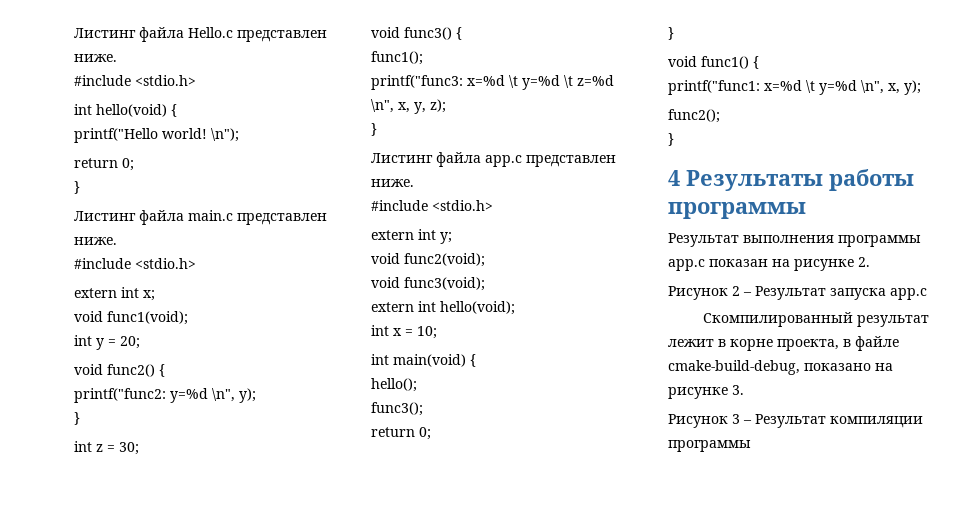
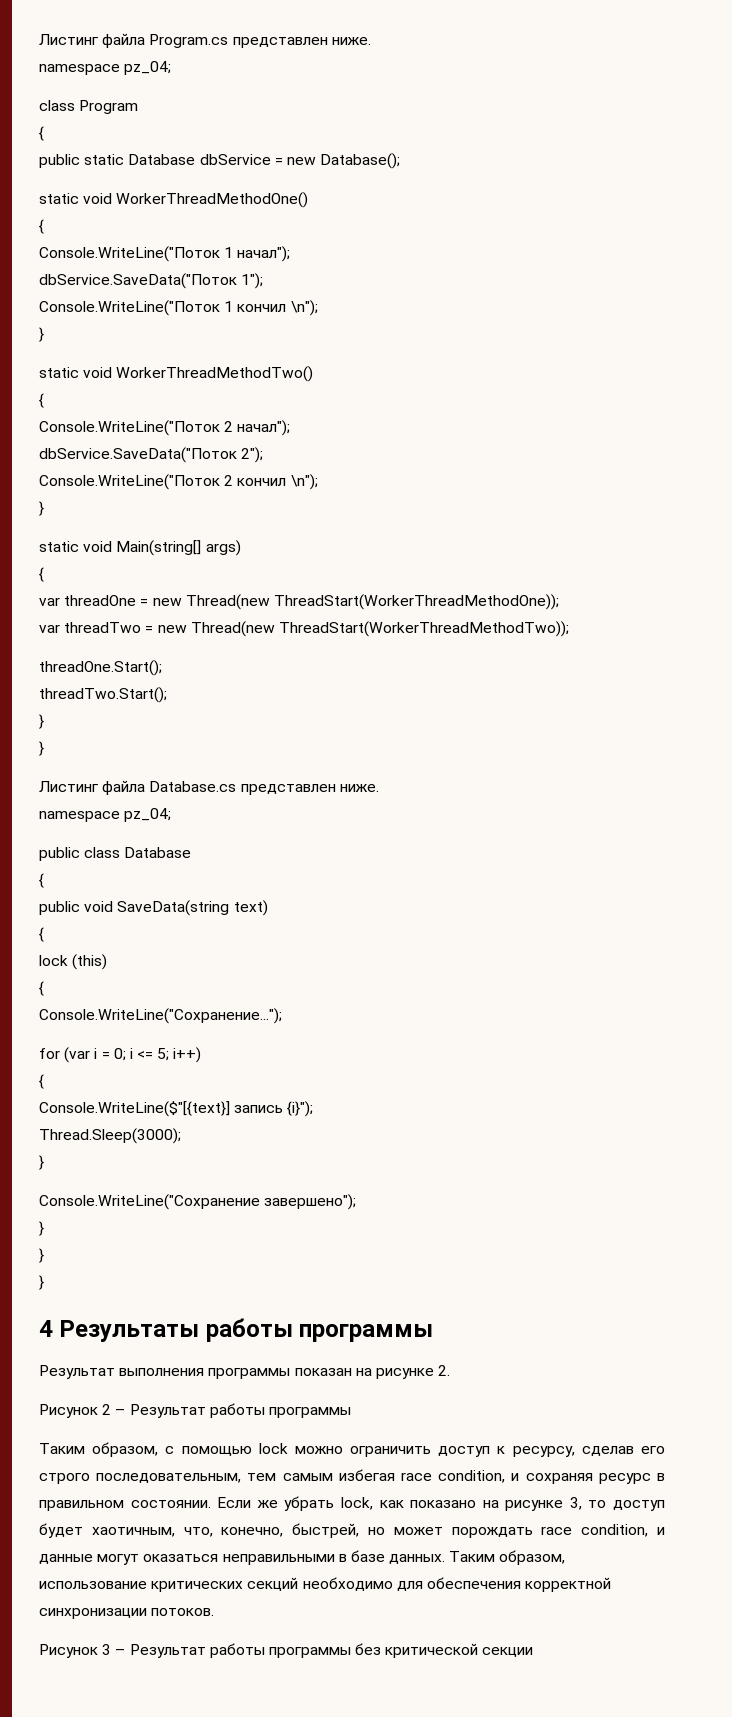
[74,27,327,42] [74,54,117,62] [74,75,196,86] [74,104,177,117] [74,128,239,143] [74,158,134,171] [74,181,80,194] [74,210,327,225] [74,237,117,245] [74,258,196,269] [74,287,155,301] [74,311,188,325] [74,335,140,350] [74,364,165,377] [74,388,256,403] [74,412,80,425] [74,441,139,455] [371,27,462,40] [371,51,423,65] [371,75,614,90] [371,99,446,114] [371,123,377,136] [371,152,616,167] [371,179,414,187] [371,200,493,211] [371,229,452,244] [371,253,485,267] [371,277,485,291] [371,301,515,315] [371,325,437,339] [371,354,476,367] [371,378,417,392] [371,402,423,416] [371,427,431,440] [668,27,674,40] [668,56,759,69] [668,80,921,95] [668,109,720,123] Листинг файла Hello.c представлен ниже. // #include <stdio.h> // int hello(void) { // printf("Hello world! \n"); // return 0; // } // Листинг файла main.c представлен ниже. // #include <stdio.h> // extern int x; // void func1(void); // int y = 20; // void func2() { // printf("func2: y=%d \n", y); // } // int z = 30; // void func3() { // func1(); // printf("func3: x=%d \t y=%d \t z=%d \n", x, y, z); // } // Листинг файла app.c представлен ниже. // #include <stdio.h> // extern int y; // void func2(void); // void func3(void); // extern int hello(void); // int x = 10; // int main(void) { // hello(); // func3(); // return 0; // } // void func1() { // printf("func1: x=%d \t y=%d \n", x, y); // func2(); -> [39,33,371,48] [39,61,172,75] [39,100,139,114] [39,126,44,141] [39,153,401,169] [39,192,309,208] [39,219,44,234] [39,246,291,262] [39,273,264,289] [39,300,318,316] [39,327,44,342] [39,366,314,382] [39,393,44,408] [39,420,291,436] [39,447,264,463] [39,474,318,490] [39,501,44,516] [39,540,241,556] [39,567,44,582] [39,594,559,610] [39,621,569,637] [39,660,162,676] [39,687,167,703] [39,714,44,729] [39,741,44,756] [39,780,379,795] [39,808,172,822] [39,847,192,861] [39,873,44,888] [39,900,268,916] [39,927,44,942] [39,954,108,970] [39,981,44,996] [39,1008,282,1024] [39,1047,202,1063] [39,1074,44,1089] [39,1101,314,1117] [39,1128,181,1144] [39,1155,44,1170] [39,1194,357,1210] [39,1221,44,1236] [39,1248,44,1263] Листинг файла Program.cs представлен ниже. // namespace pz_04; // class Program // { // public static Database dbService = new Database(); // static void WorkerThreadMethodOne() // { // Console.WriteLine("Поток 1 начал"); // dbService.SaveData("Поток 1"); // Console.WriteLine("Поток 1 кончил \n"); // } // static void WorkerThreadMethodTwo() // { // Console.WriteLine("Поток 2 начал"); // dbService.SaveData("Поток 2"); // Console.WriteLine("Поток 2 кончил \n"); // } // static void Main(string[] args) // { // var threadOne = new Thread(new ThreadStart(WorkerThreadMethodOne)); // var threadTwo = new Thread(new ThreadStart(WorkerThreadMethodTwo)); // threadOne.Start(); // threadTwo.Start(); // } // } // Листинг файла Database.cs представлен ниже. // namespace pz_04; // public class Database // { // public void SaveData(string text) // { // lock (this) // { // Console.WriteLine("Сохранение..."); // for (var i = 0; i <= 5; i++) // { // Console.WriteLine($"[{text}] запись {i}"); // Thread.Sleep(3000); // } // Console.WriteLine("Сохранение завершено"); // } // }
[668,259,705,271] app.c -> (291, 1373) none
[830,288,927,300] [702,312,929,327] [668,336,899,351] [668,360,893,375] [668,385,744,399] запуска app.c // Скомпилированный результат лежит в корне проекта, в файле cmake-build-debug, показано на рисунке 3. -> [209,1403,351,1418] [39,1442,665,1457] [39,1469,665,1484] [39,1496,666,1511] [39,1523,665,1538] [39,1550,566,1565] [39,1577,612,1592] [39,1608,215,1619] работы программы // Таким образом, с помощью lock можно ограничить доступ к ресурсу, сделав его строго последовательным, тем самым избегая race condition, и сохраняя ресурс в правильном состоянии. Если же убрать lock, как показано на рисунке 3, то доступ будет хаотичным, что, конечно, быстрей, но может порождать race condition, и данные могут оказаться неправильными в базе данных. Таким образом, использование критических секций необходимо для обеспечения корректной синхронизации потоков.
[830,416,923,428] [668,440,751,452] компиляции программы -> [209,1643,534,1658] работы программы без критической секции

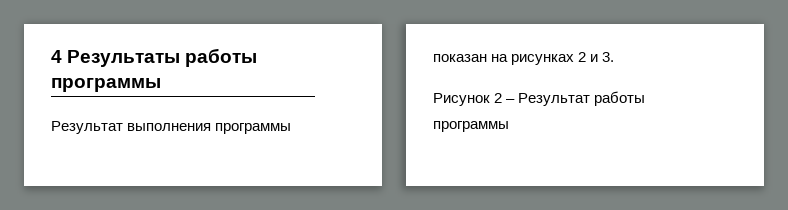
[39,33,371,48] [39,61,172,75] [39,100,139,114] [39,126,44,141] [39,153,401,169] [39,192,309,208] [39,219,44,234] [39,246,291,262] [39,273,264,289] [39,300,318,316] [39,327,44,342] [39,366,314,382] [39,393,44,408] [39,420,291,436] [39,447,264,463] [39,474,318,490] [39,501,44,516] [39,540,241,556] [39,567,44,582] [39,594,559,610] [39,621,569,637] [39,660,162,676] [39,687,167,703] [39,714,44,729] [39,741,44,756] [39,780,379,795] [39,808,172,822] [39,847,192,861] [39,873,44,888] [39,900,268,916] [39,927,44,942] [39,954,108,970] [39,981,44,996] [39,1008,282,1024] [39,1047,202,1063] [39,1074,44,1089] [39,1101,314,1117] [39,1128,181,1144] [39,1155,44,1170] [39,1194,357,1210] [39,1221,44,1236] [39,1248,44,1263] [39,1275,44,1290] Листинг файла Program.cs представлен ниже. // namespace pz_04; // class Program // { // public static Database dbService = new Database(); // static void WorkerThreadMethodOne() // { // Console.WriteLine("Поток 1 начал"); // dbService.SaveData("Поток 1"); // Console.WriteLine("Поток 1 кончил \n"); // } // static void WorkerThreadMethodTwo() // { // Console.WriteLine("Поток 2 начал"); // dbService.SaveData("Поток 2"); // Console.WriteLine("Поток 2 кончил \n"); // } // static void Main(string[] args) // { // var threadOne = new Thread(new ThreadStart(WorkerThreadMethodOne)); // var threadTwo = new Thread(new ThreadStart(WorkerThreadMethodTwo)); // threadOne.Start(); // threadTwo.Start(); // } // } // Листинг файла Database.cs представлен ниже. // namespace pz_04; // public class Database // { // public void SaveData(string text) // { // lock (this) // { // Console.WriteLine("Сохранение..."); // for (var i = 0; i <= 5; i++) // { // Console.WriteLine($"[{text}] запись {i}"); // Thread.Sleep(3000); // } // Console.WriteLine("Сохранение завершено"); // } // } // } // -> (51, 56) none
[375,1365,451,1379] рисунке 2. -> [511,52,615,65] рисунках 2 и 3.
[39,1442,665,1457] [39,1469,665,1484] [39,1496,666,1511] [39,1523,665,1538] [39,1550,566,1565] [39,1577,612,1592] [39,1608,215,1619] [39,1643,534,1658] // Таким образом, с помощью lock можно ограничить доступ к ресурсу, сделав его строго последовательным, тем самым избегая race condition, и сохраняя ресурс в правильном состоянии. Если же убрать lock, как показано на рисунке 3, то доступ будет хаотичным, что, конечно, быстрей, но может порождать race condition, и данные могут оказаться неправильными в базе данных. Таким образом, использование критических секций необходимо для обеспечения корректной синхронизации потоков. // Рисунок 3 – Результат работы программы без критической секции -> (509, 126) none

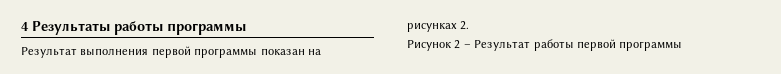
(212, 127) none -> [151,46,191,58] первой
[578,52,615,62] 2 и 3. -> [460,21,470,30] 2.
(646, 98) none -> [576,39,616,51] первой

